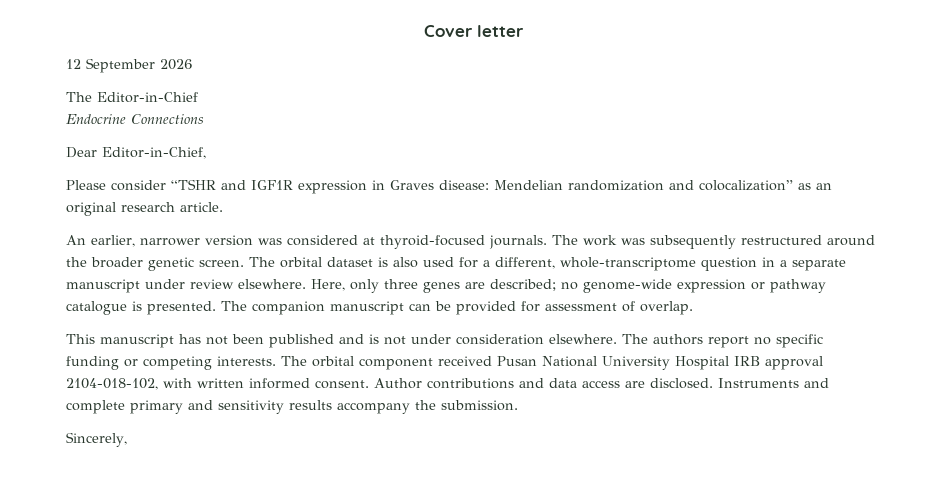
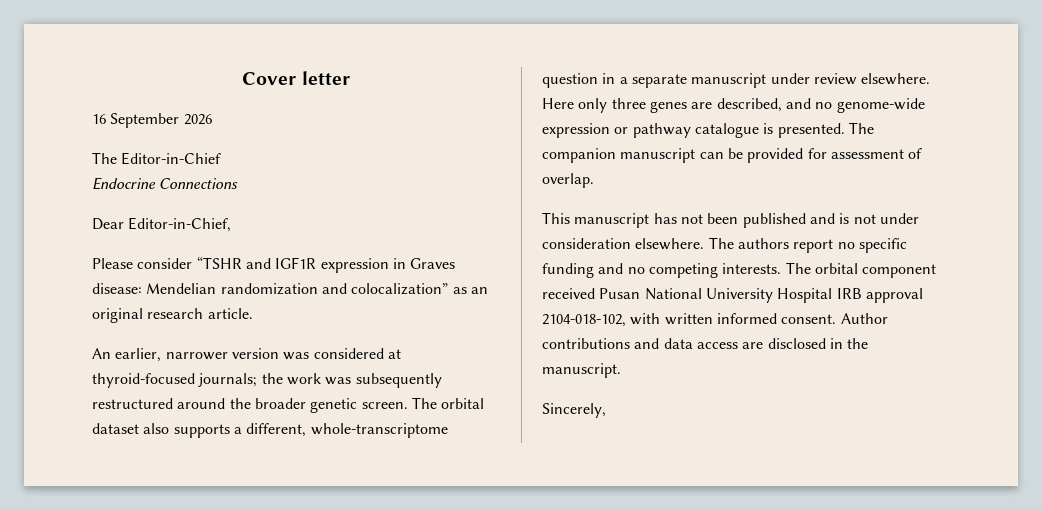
[66,59,81,69] 12 -> [92,114,106,124] 16
[489,235,578,249] journals. The -> [198,373,283,387] journals; the
[378,257,478,268] is also used for -> [143,423,230,438] also supports
[311,279,345,291] Here, -> [542,98,574,109] Here
[490,279,556,291] described; -> [716,98,811,112] described, and
[124,359,138,367] or -> [598,263,645,274] and no
[650,378,829,389] [66,400,518,414] disclosed. Instruments and complete primary and sensitivity results accompany the submission. -> [767,338,869,349] [542,363,621,378] disclosed in the manuscript.

